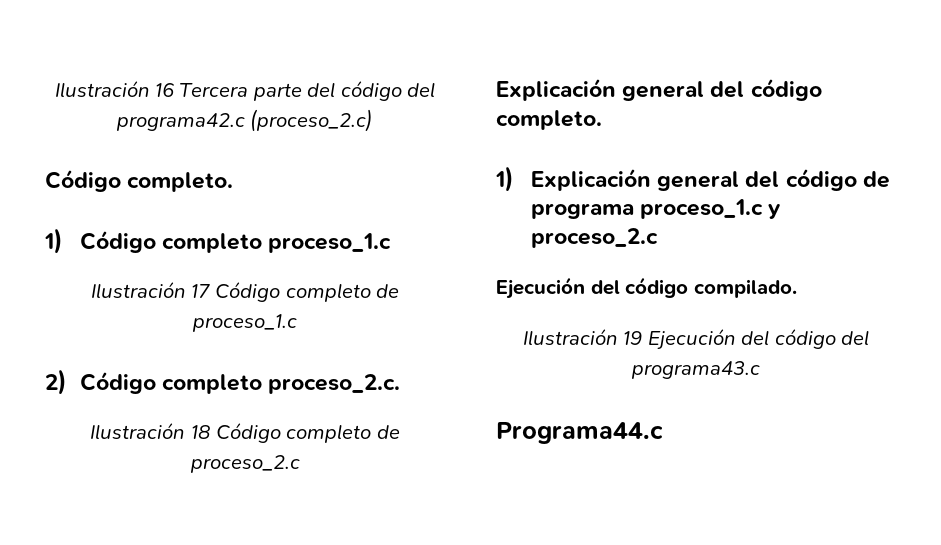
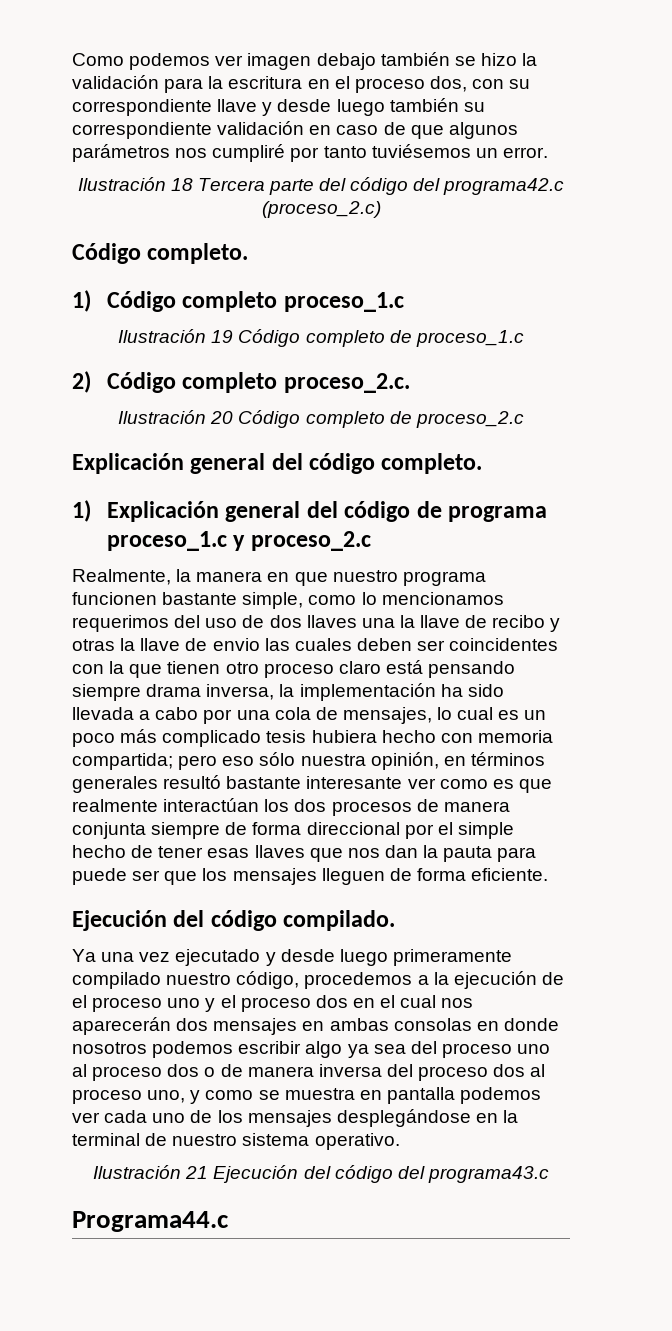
[54,80,176,98] Ilustración 16 -> [72,52,538,70] [72,75,531,93] [72,98,485,116] [72,121,518,139] [72,144,548,162] [77,177,193,191] Como podemos ver imagen debajo también se hizo la validación para la escritura en el proceso dos, con su correspondiente llave y desde luego también su correspondiente validación en caso de que algunos parámetros nos cumpliré por tanto tuviésemos un error. // Ilustración 18
[191,284,211,298] 17 -> [211,330,234,343] 19
[190,425,210,439] 18 -> [210,411,234,424] 20
[496,277,797,299] [522,328,643,346] Ejecución del código compilado. // Ilustración 19 -> [72,569,486,586] [72,592,504,609] [72,615,561,632] [72,638,559,651] [72,660,516,678] [72,683,504,701] [72,707,547,724] [72,729,553,747] [72,752,545,770] [72,775,552,793] [72,798,510,816] [72,822,514,839] [72,845,537,862] [72,868,549,885] [72,910,396,931] [72,949,512,966] [72,971,564,989] [72,995,474,1012] [72,1017,559,1035] [72,1041,551,1058] [72,1064,546,1081] [72,1087,542,1104] [72,1109,519,1127] [72,1133,400,1150] [93,1165,209,1179] Realmente, la manera en que nuestro programa funcionen bastante simple, como lo mencionamos requerimos del uso de dos llaves una la llave de recibo y otras la llave de envio las cuales deben ser coincidentes con la que tienen otro proceso claro está pensando siempre drama inversa, la implementación ha sido llevada a cabo por una cola de mensajes, lo cual es un poco más complicado tesis hubiera hecho con memoria compartida; pero eso sólo nuestra opinión, en términos generales resultó bastante interesante ver como es que realmente interactúan los dos procesos de manera conjunta siempre de forma direccional por el simple hecho de tener esas llaves que nos dan la pauta para puede ser que los mensajes lleguen de forma eficiente. // Ejecución del código compilado. // Ya una vez ejecutado y desde luego primeramente compilado nuestro código, procedemos a la ejecución de el proceso uno y el proceso dos en el cual nos aparecerán dos mensajes en ambas consolas en donde nosotros podemos escribir algo ya sea del proceso uno al proceso dos o de manera inversa del proceso dos al proceso uno, y como se muestra en pantalla podemos ver cada uno de los mensajes desplegándose en la terminal de nuestro sistema operativo. // Ilustración 21

